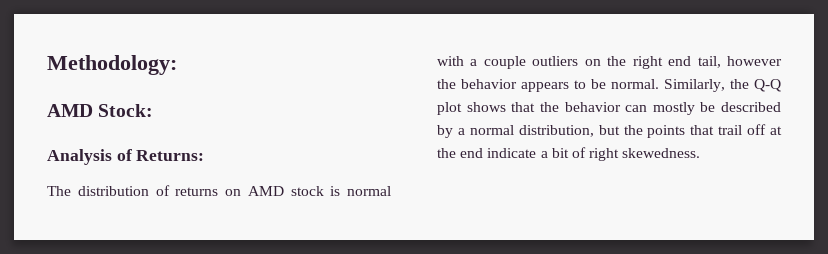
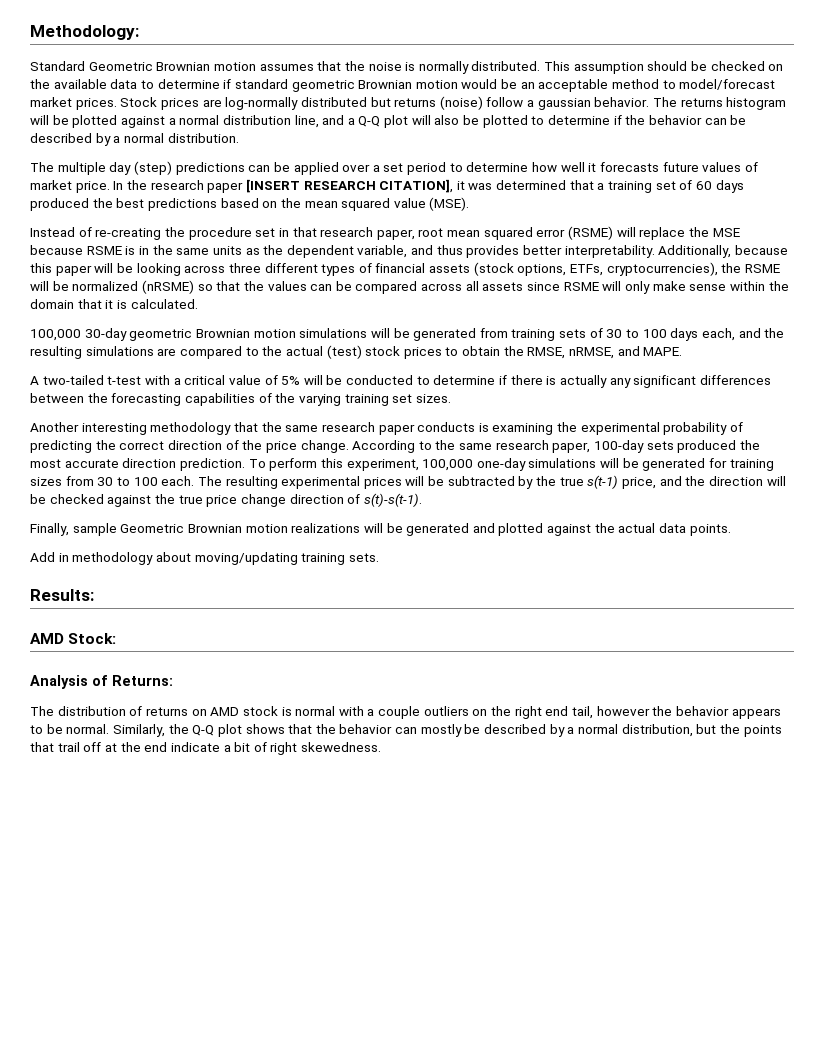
(177, 65) none -> [30,61,784,74] [30,79,776,92] [30,96,787,110] [30,115,747,128] [30,133,239,146] [30,161,758,175] [30,179,744,193] [30,197,470,211] [30,226,740,240] [30,245,788,258] [30,262,780,276] [30,280,789,294] [30,299,198,309] [30,328,785,341] [30,345,683,359] [30,375,771,388] [30,393,451,406] [30,422,744,435] [30,440,760,453] [30,458,774,471] [30,475,786,489] [30,493,422,507] [30,523,731,536] [30,552,379,565] [30,589,94,601] // Standard Geometric Brownian motion assumes that the noise is normally distributed. This assumption should be checked on the available data to determine if standard geometric Brownian motion would be an acceptable method to model/forecast market prices. Stock prices are log-normally distributed but returns (noise) follow a gaussian behavior. The returns histogram will be plotted against a normal distribution line, and a Q-Q plot will also be plotted to determine if the behavior can be described by a normal distribution. // The multiple day (step) predictions can be applied over a set period to determine how well it forecasts future values of market price. In the research paper [INSERT RESEARCH CITATION], it was determined that a training set of 60 days produced the best predictions based on the mean squared value (MSE). // Instead of re-creating the procedure set in that research paper, root mean squared error (RSME) will replace the MSE because RSME is in the same units as the dependent variable, and thus provides better interpretability. Additionally, because this paper will be looking across three different types of financial assets (stock options, ETFs, cryptocurrencies), the RSME will be normalized (nRSME) so that the values can be compared across all assets since RSME will only make sense within the domain that it is calculated. // 100,000 30-day geometric Brownian motion simulations will be generated from training sets of 30 to 100 days each, and the resulting simulations are compared to the actual (test) stock prices to obtain the RMSE, nRMSE, and MAPE. // A two-tailed t-test with a critical value of 5% will be conducted to determine if there is actually any significant differences between the forecasting capabilities of the varying training set sizes. // Another interesting methodology that the same research paper conducts is examining the experimental probability of predicting the correct direction of the price change. According to the same research paper, 100-day sets produced the most accurate direction prediction. To perform this experiment, 100,000 one-day simulations will be generated for training sizes from 30 to 100 each. The resulting experimental prices will be subtracted by the true s(t-1) price, and the direction will be checked against the true price change direction of s(t)-s(t-1). // Finally, sample Geometric Brownian motion realizations will be generated and plotted against the actual data points. // Add in methodology about moving/updating training sets. // Results:

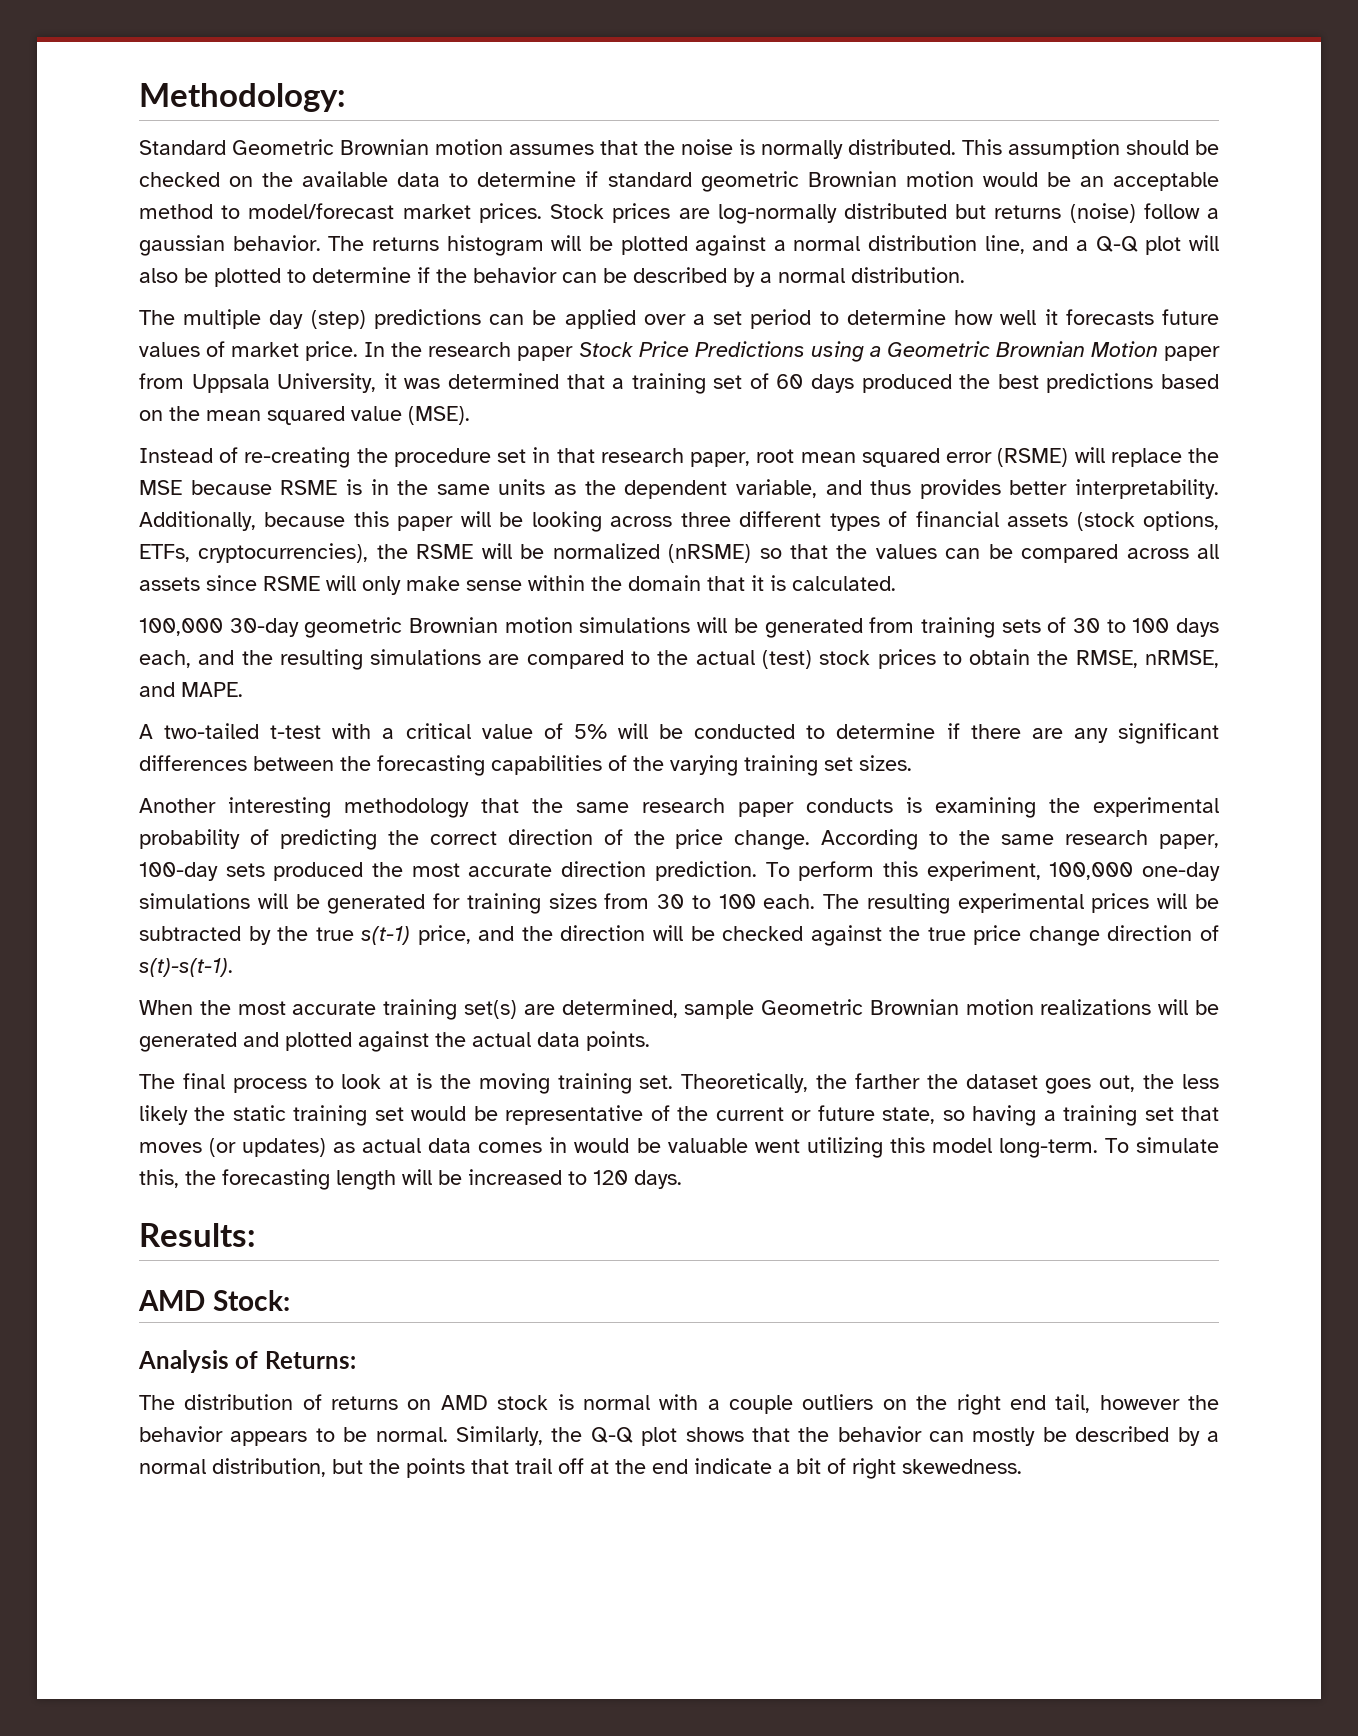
[245,179,454,193] [INSERT RESEARCH CITATION], -> [578,341,1220,362] [139,373,377,393] Stock Price Predictions using a Geometric Brownian Motion paper from Uppsala University,
[546,375,607,388] is actually -> [1031,728,1063,739] are
[30,523,69,536] Finally, -> [139,999,678,1020] When the most accurate training set(s) are determined,
[30,552,379,565] Add in methodology about moving/updating training sets. -> [139,1073,1220,1094] [139,1105,1220,1126] [139,1137,1219,1158] [139,1169,682,1190] The final process to look at is the moving training set. Theoretically, the farther the dataset goes out, the less likely the static training set would be representative of the current or future state, so having a training set that moves (or updates) as actual data comes in would be valuable went utilizing this model long-term. To simulate this, the forecasting length will be increased to 120 days.

